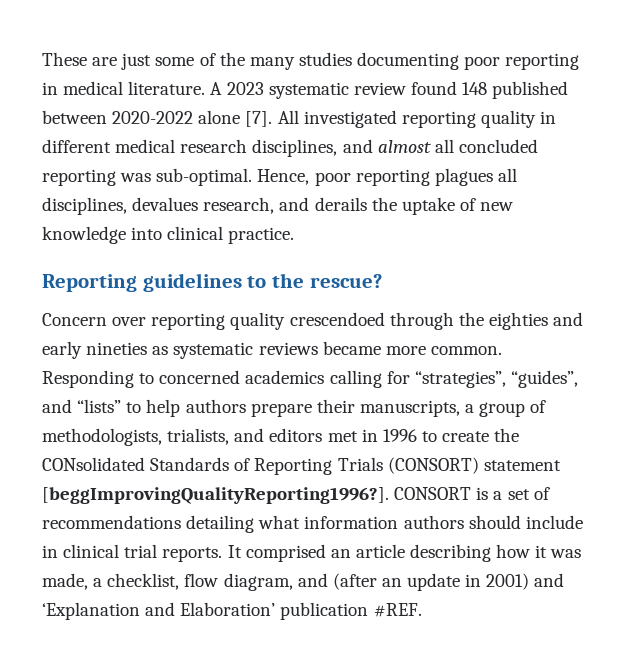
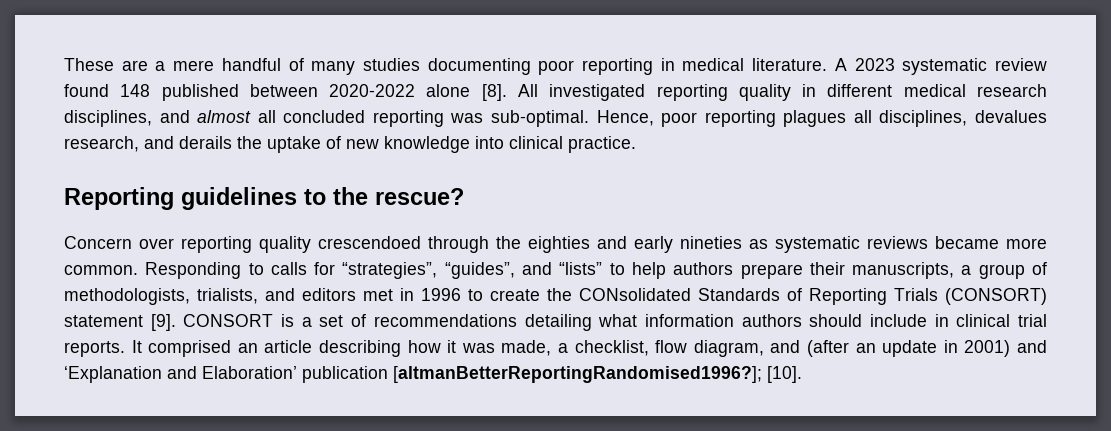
[121,52,245,70] just some of the -> [155,58,304,71] a mere handful of
[245,111,273,127] [7]. -> [481,84,507,101] [8].
[159,370,382,388] concerned academics calling -> [270,262,307,275] calls
[42,487,389,504] [beggImprovingQualityReporting1996?]. -> [150,314,176,331] [9].
[373,603,422,617] #REF. -> [393,366,802,383] [altmanBetterReportingRandomised1996?]; [10].

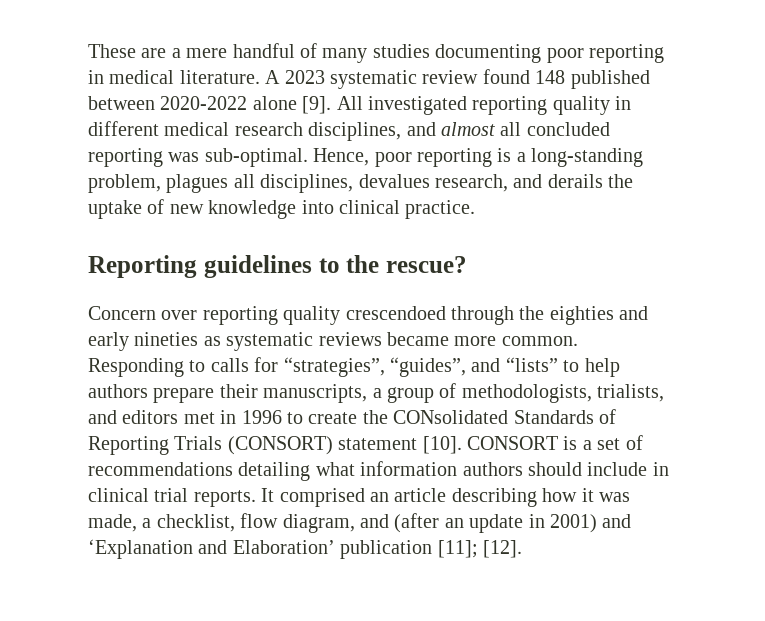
[481,84,507,101] [8]. -> [302,96,332,114] [9].
(776, 118) none -> [497,148,644,167] [88,174,161,193] is a long-standing problem,
[150,314,176,331] [9]. -> [422,436,462,454] [10].
[393,366,802,383] [altmanBetterReportingRandomised1996?]; [10]. -> [437,540,522,558] [11]; [12].

